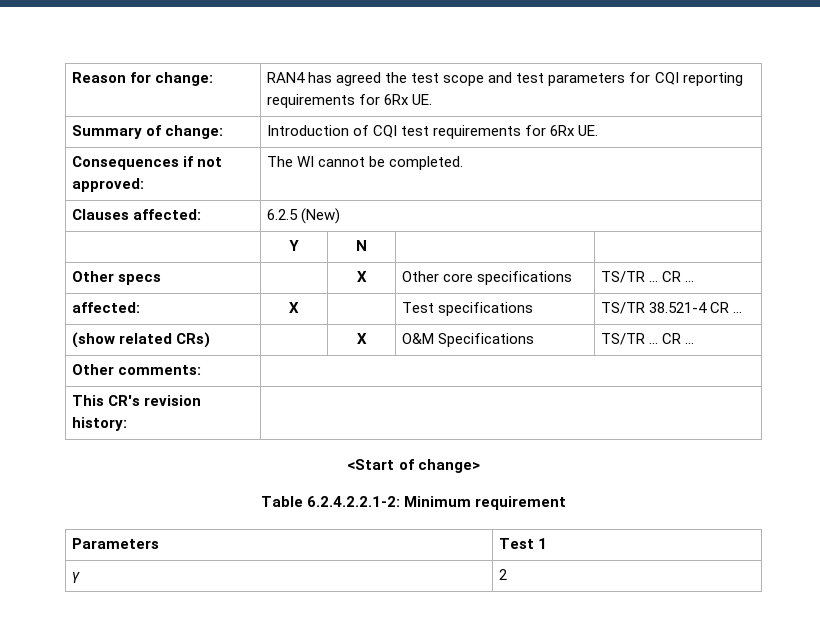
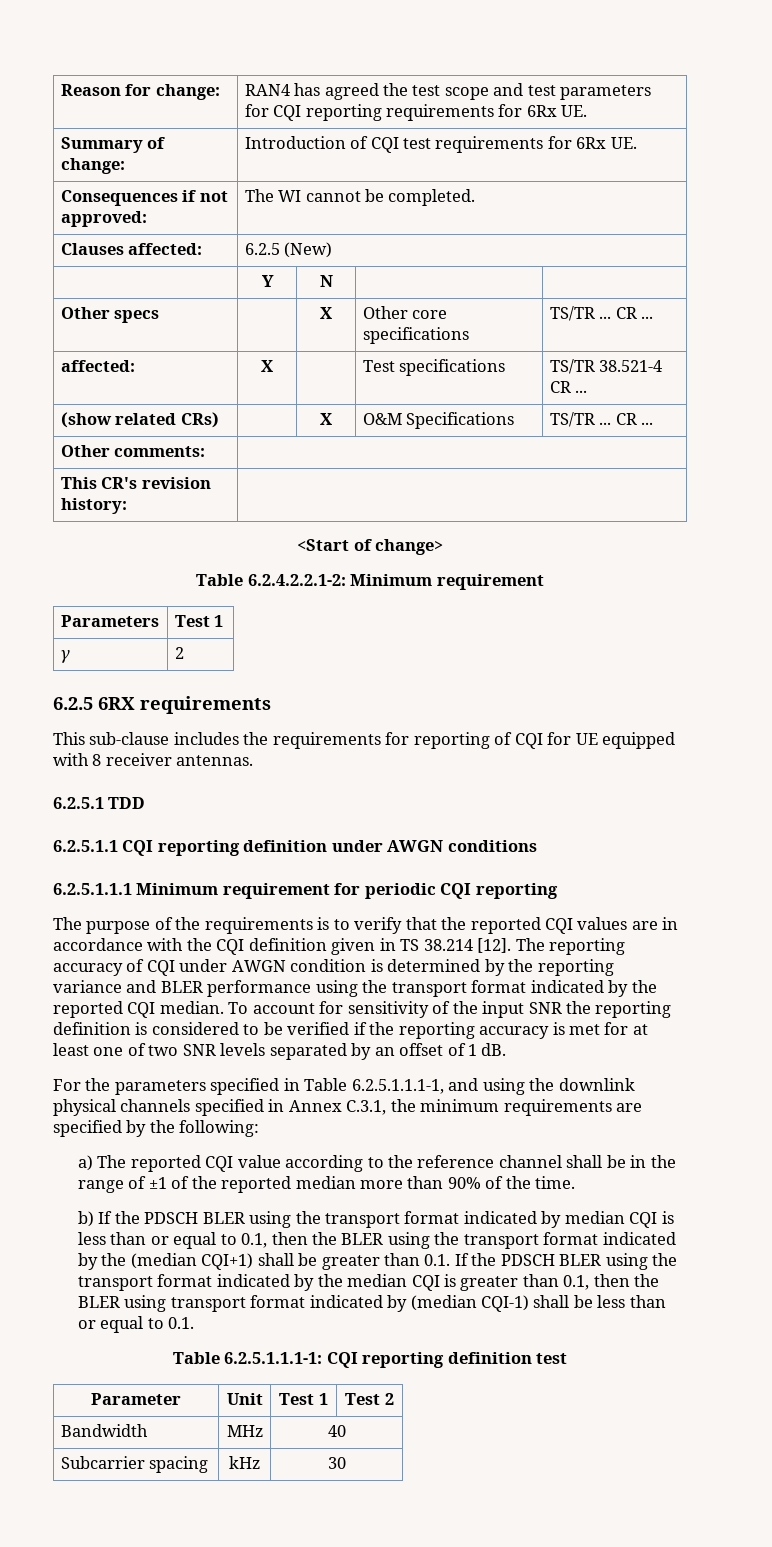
(508, 574) none -> [53,696,271,714] [53,732,676,749] [53,753,254,766] [53,797,146,809] [53,840,537,856] [53,883,558,899] [53,917,679,934] [53,938,626,955] [53,959,614,976] [53,980,657,997] [53,1001,672,1018] [53,1022,648,1039] [53,1043,507,1060] [53,1078,635,1095] [53,1099,643,1116] [53,1120,260,1137] [77,1155,676,1172] [77,1176,576,1193] [77,1211,674,1228] [77,1232,676,1249] [77,1253,678,1270] [77,1274,660,1291] [77,1295,666,1312] [77,1316,195,1333] [172,1352,568,1368] [91,1393,181,1405] [226,1393,263,1405] [279,1393,328,1405] [345,1393,394,1405] [60,1424,148,1437] [226,1425,263,1437] [327,1425,346,1437] [60,1456,209,1473] [229,1456,260,1469] [327,1457,346,1469] // 6.2.5 6RX requirements // This sub-clause includes the requirements for reporting of CQI for UE equipped with 8 receiver antennas. // 6.2.5.1 TDD // 6.2.5.1.1 CQI reporting definition under AWGN conditions // 6.2.5.1.1.1 Minimum requirement for periodic CQI reporting // The purpose of the requirements is to verify that the reported CQI values are in accordance with the CQI definition given in TS 38.214 [12]. The reporting accuracy of CQI under AWGN condition is determined by the reporting variance and BLER performance using the transport format indicated by the reported CQI median. To account for sensitivity of the input SNR the reporting definition is considered to be verified if the reporting accuracy is met for at least one of two SNR levels separated by an offset of 1 dB. // For the parameters specified in Table 6.2.5.1.1.1-1, and using the downlink physical channels specified in Annex C.3.1, the minimum requirements are specified by the following: // a) The reported CQI value according to the reference channel shall be in the range of ±1 of the reported median more than 90% of the time. // b) If the PDSCH BLER using the transport format indicated by median CQI is less than or equal to 0.1, then the BLER using the transport format indicated by the (median CQI+1) shall be greater than 0.1. If the PDSCH BLER using the transport format indicated by the median CQI is greater than 0.1, then the BLER using transport format indicated by (median CQI-1) shall be less than or equal to 0.1. // Table 6.2.5.1.1.1-1: CQI reporting definition test // Parameter | Unit | Test 1 | Test 2 // Bandwidth | MHz | 40 // Subcarrier spacing | kHz | 30

